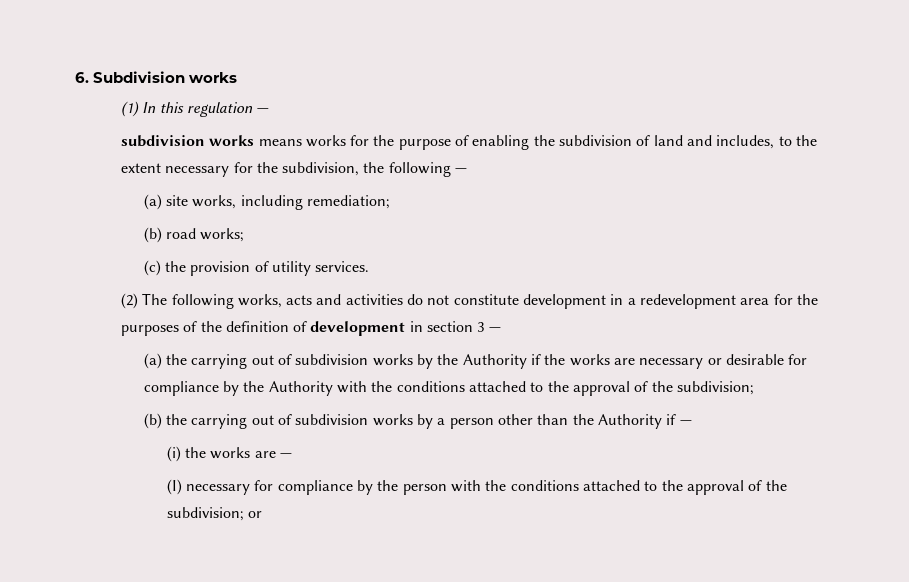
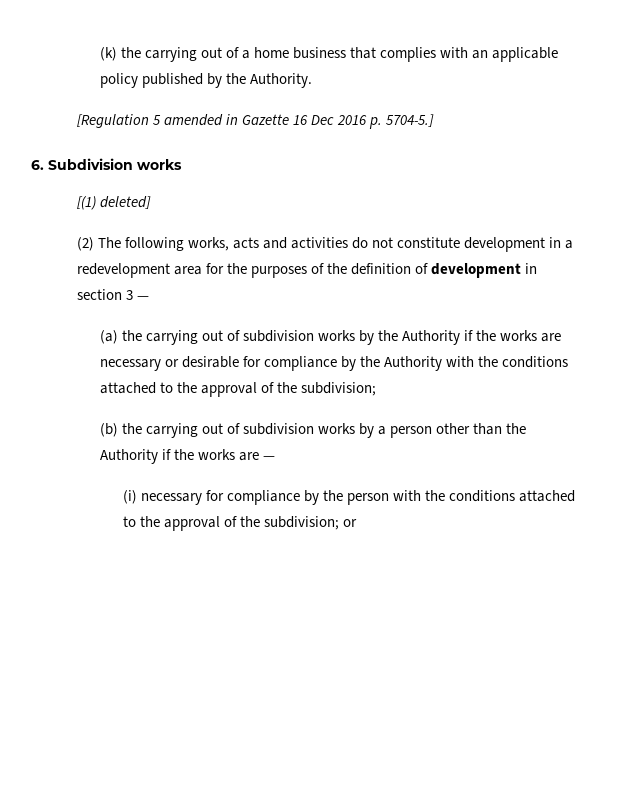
[75,71,238,83] [120,101,270,117] [120,135,817,150] [120,162,468,177] [143,194,391,210] [143,227,245,243] [143,260,370,276] 6. Subdivision works // (1) In this regulation — // subdivision works means works for the purpose of enabling the subdivision of land and includes, to the extent necessary for the subdivision, the following — // (a) site works, including remediation; // (b) road works; // (c) the provision of utility services. -> [99,47,559,62] [99,73,313,88] [76,114,435,129] [31,158,182,170] [76,196,151,210] (k) the carrying out of a home business that complies with an applicable policy published by the Authority. // [Regulation 5 amended in Gazette 16 Dec 2016 p. 5704-5.] // 6. Subdivision works // [(1) deleted]
[679,420,692,425] [166,446,181,462] — // (i) -> (171, 454) none
[166,479,182,495] (I) -> [122,490,137,504] (i)

